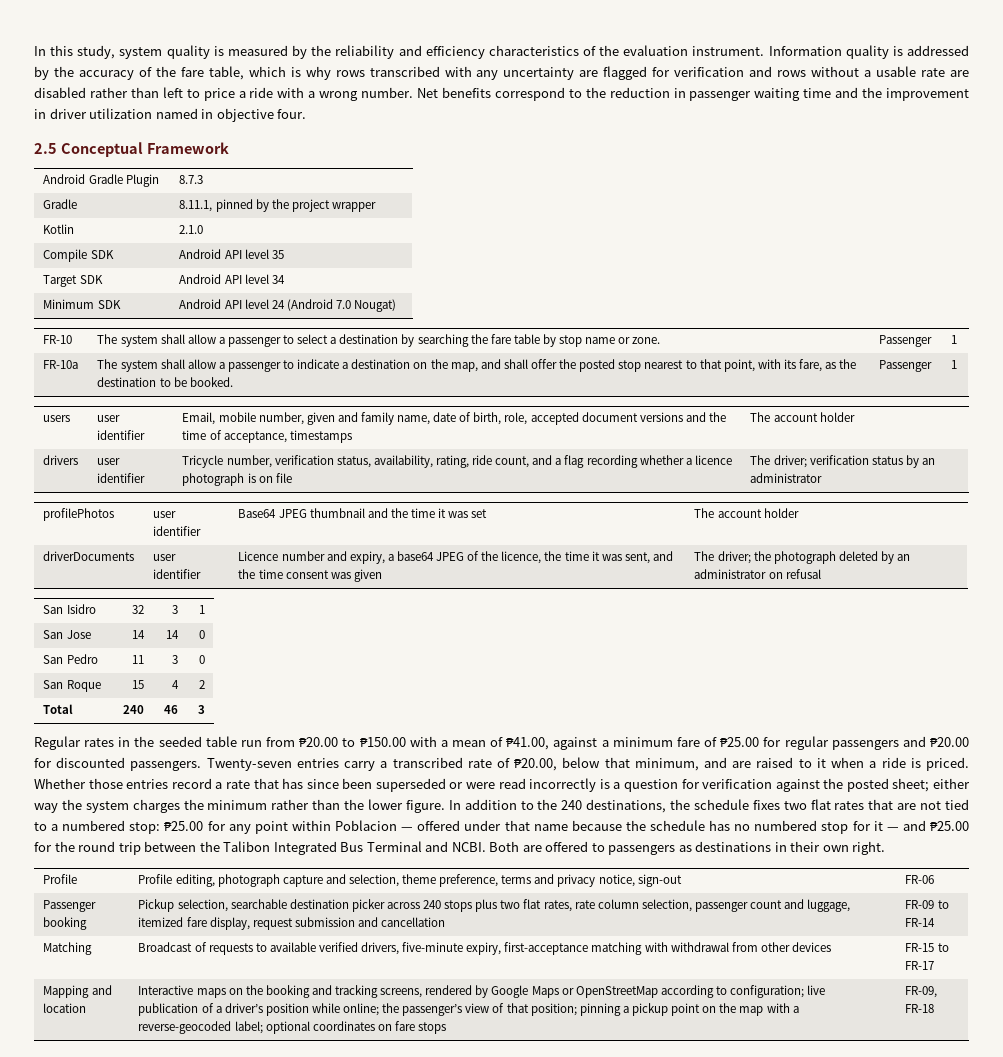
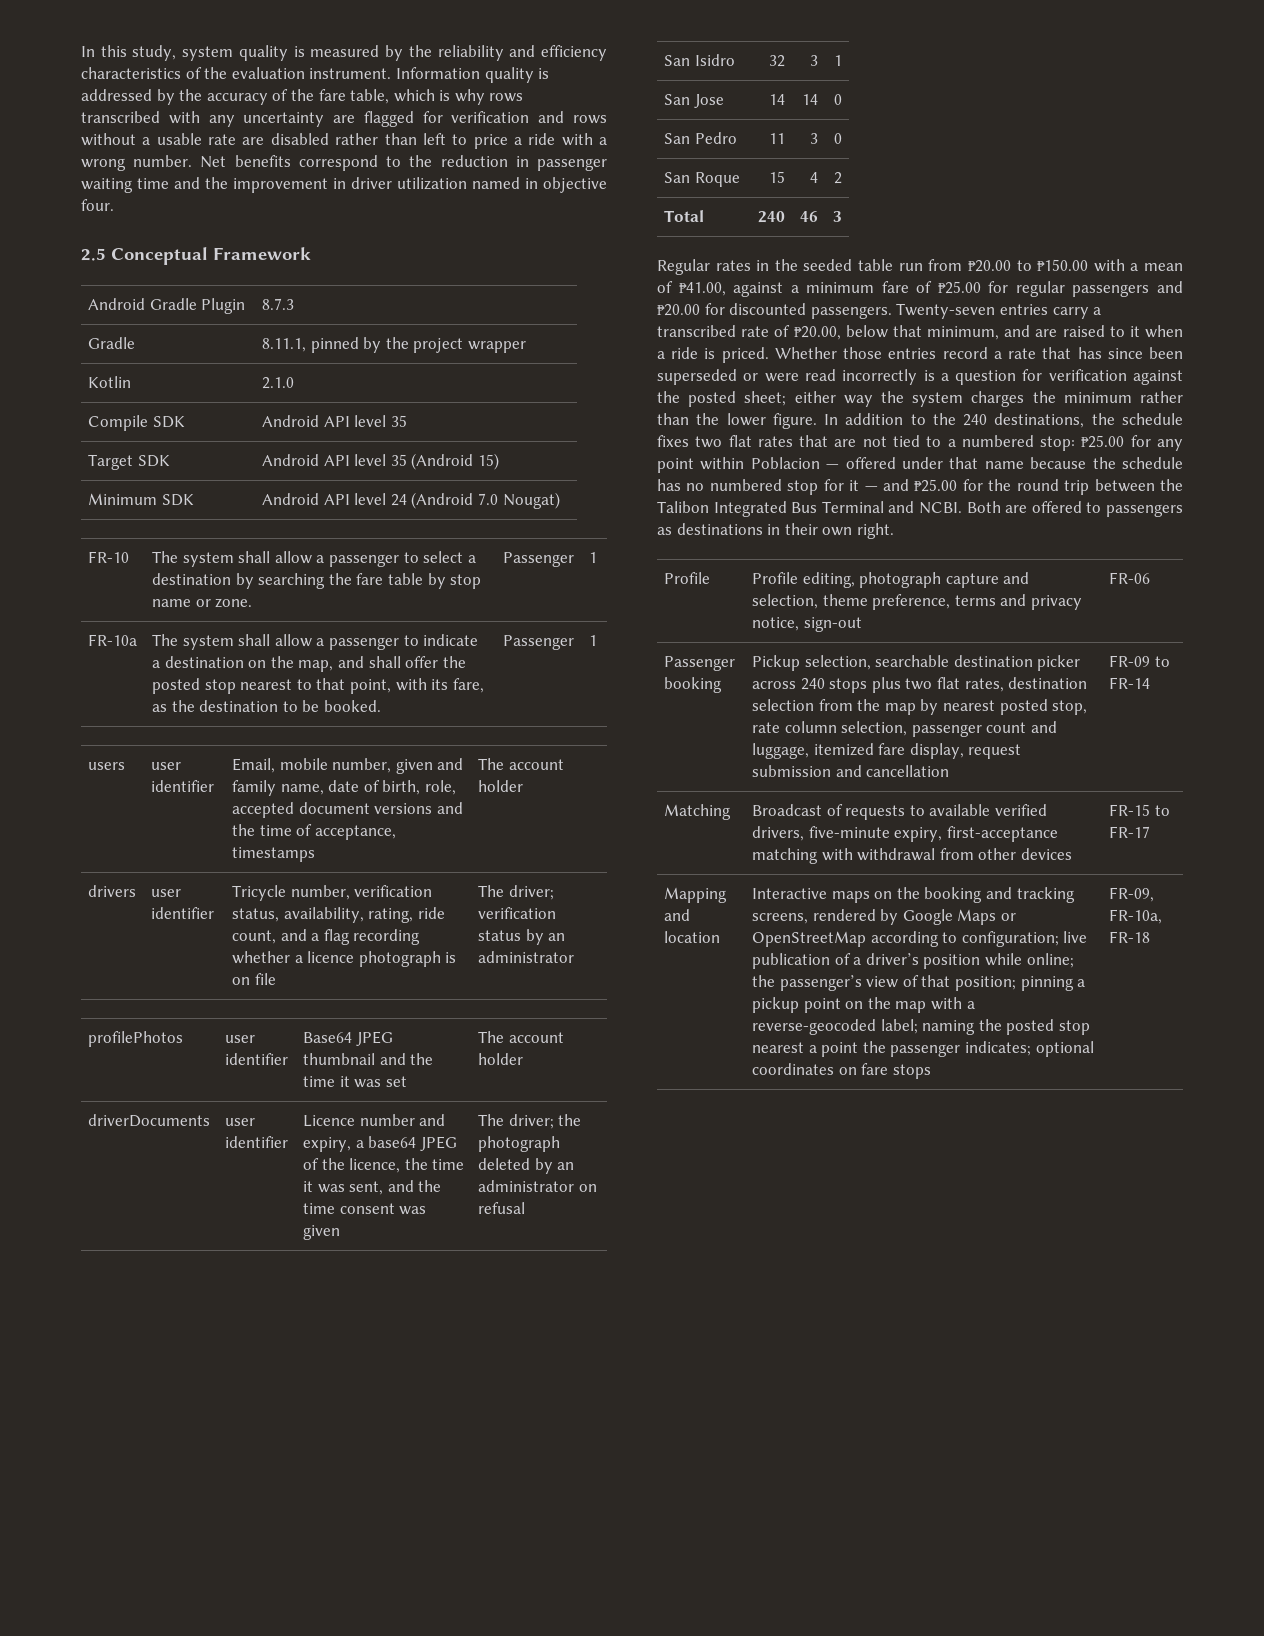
[271,275,285,284] 34 -> [390,453,499,470] 35 (Android 15)
(572, 906) none -> [1008,677,1088,689] [752,699,1088,715] destination selection from the map by nearest posted stop,
(263, 1027) none -> [922,1019,1090,1035] [752,1041,1031,1057] naming the posted stop nearest a point the passenger indicates;
(938, 992) none -> [1109,909,1163,924] FR-10a,

